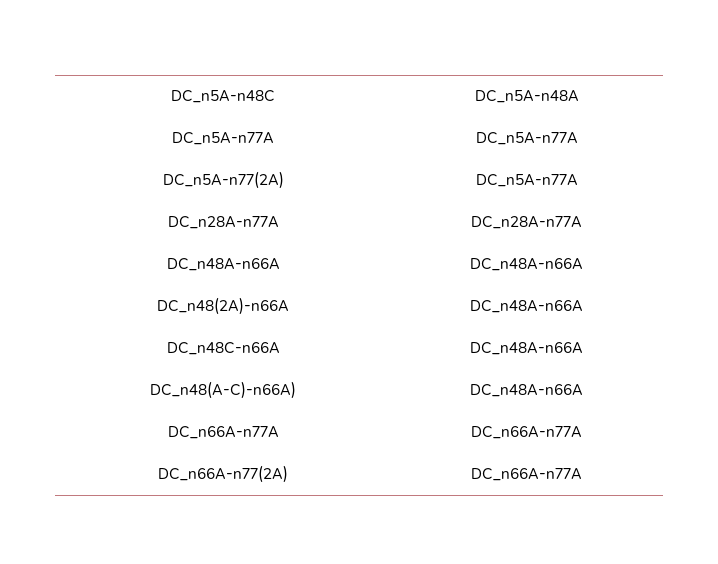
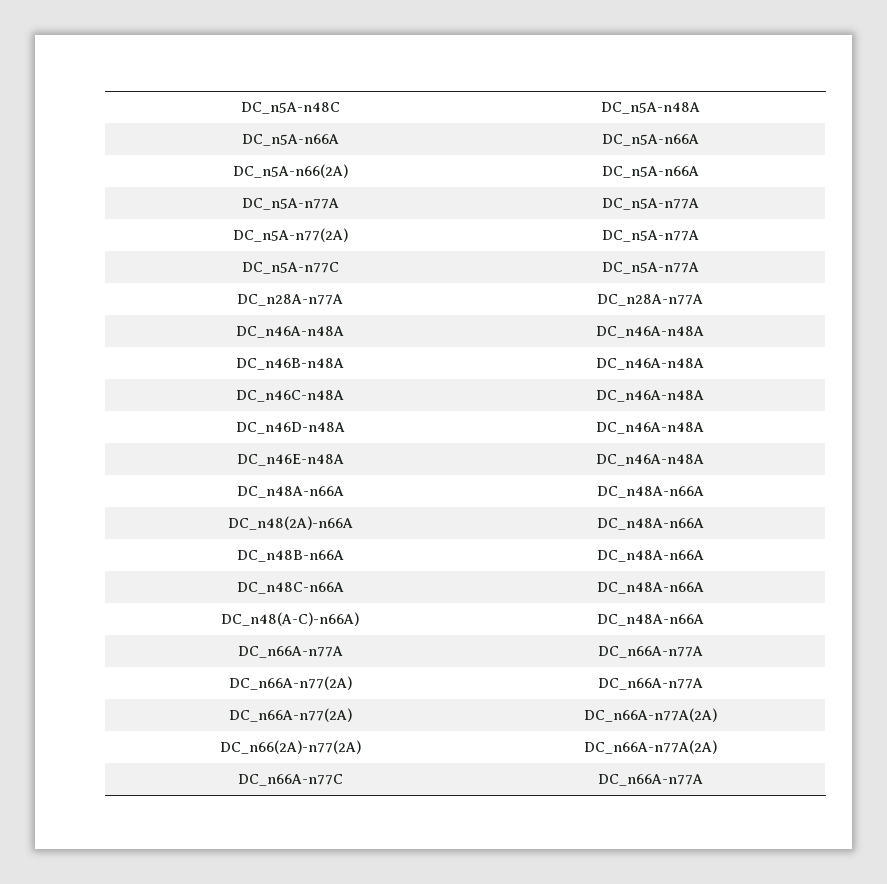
(579, 96) none -> [241,134,339,146] [601,134,699,146] [232,164,348,178] [601,166,699,178] // DC_n5A-n66A | DC_n5A-n66A // DC_n5A-n66(2A) | DC_n5A-n66A
(578, 180) none -> [241,262,339,274] [601,262,699,274] // DC_n5A-n77C | DC_n5A-n77A
(582, 222) none -> [236,326,344,338] [596,326,704,338] [236,358,344,370] [596,358,704,370] [236,390,344,402] [596,390,704,402] [235,422,345,434] [596,422,704,434] [236,454,344,466] [596,454,704,466] // DC_n46A-n48A | DC_n46A-n48A // DC_n46B-n48A | DC_n46A-n48A // DC_n46C-n48A | DC_n46A-n48A // DC_n46D-n48A | DC_n46A-n48A // DC_n46E-n48A | DC_n46A-n48A
(583, 306) none -> [236,550,344,562] [596,550,704,562] // DC_n48B-n66A | DC_n48A-n66A
(582, 474) none -> [228,708,352,722] [583,708,717,722] [219,740,361,754] [583,740,717,754] [237,774,343,786] [597,774,703,786] // DC_n66A-n77(2A) | DC_n66A-n77A(2A) // DC_n66(2A)-n77(2A) | DC_n66A-n77A(2A) // DC_n66A-n77C | DC_n66A-n77A

